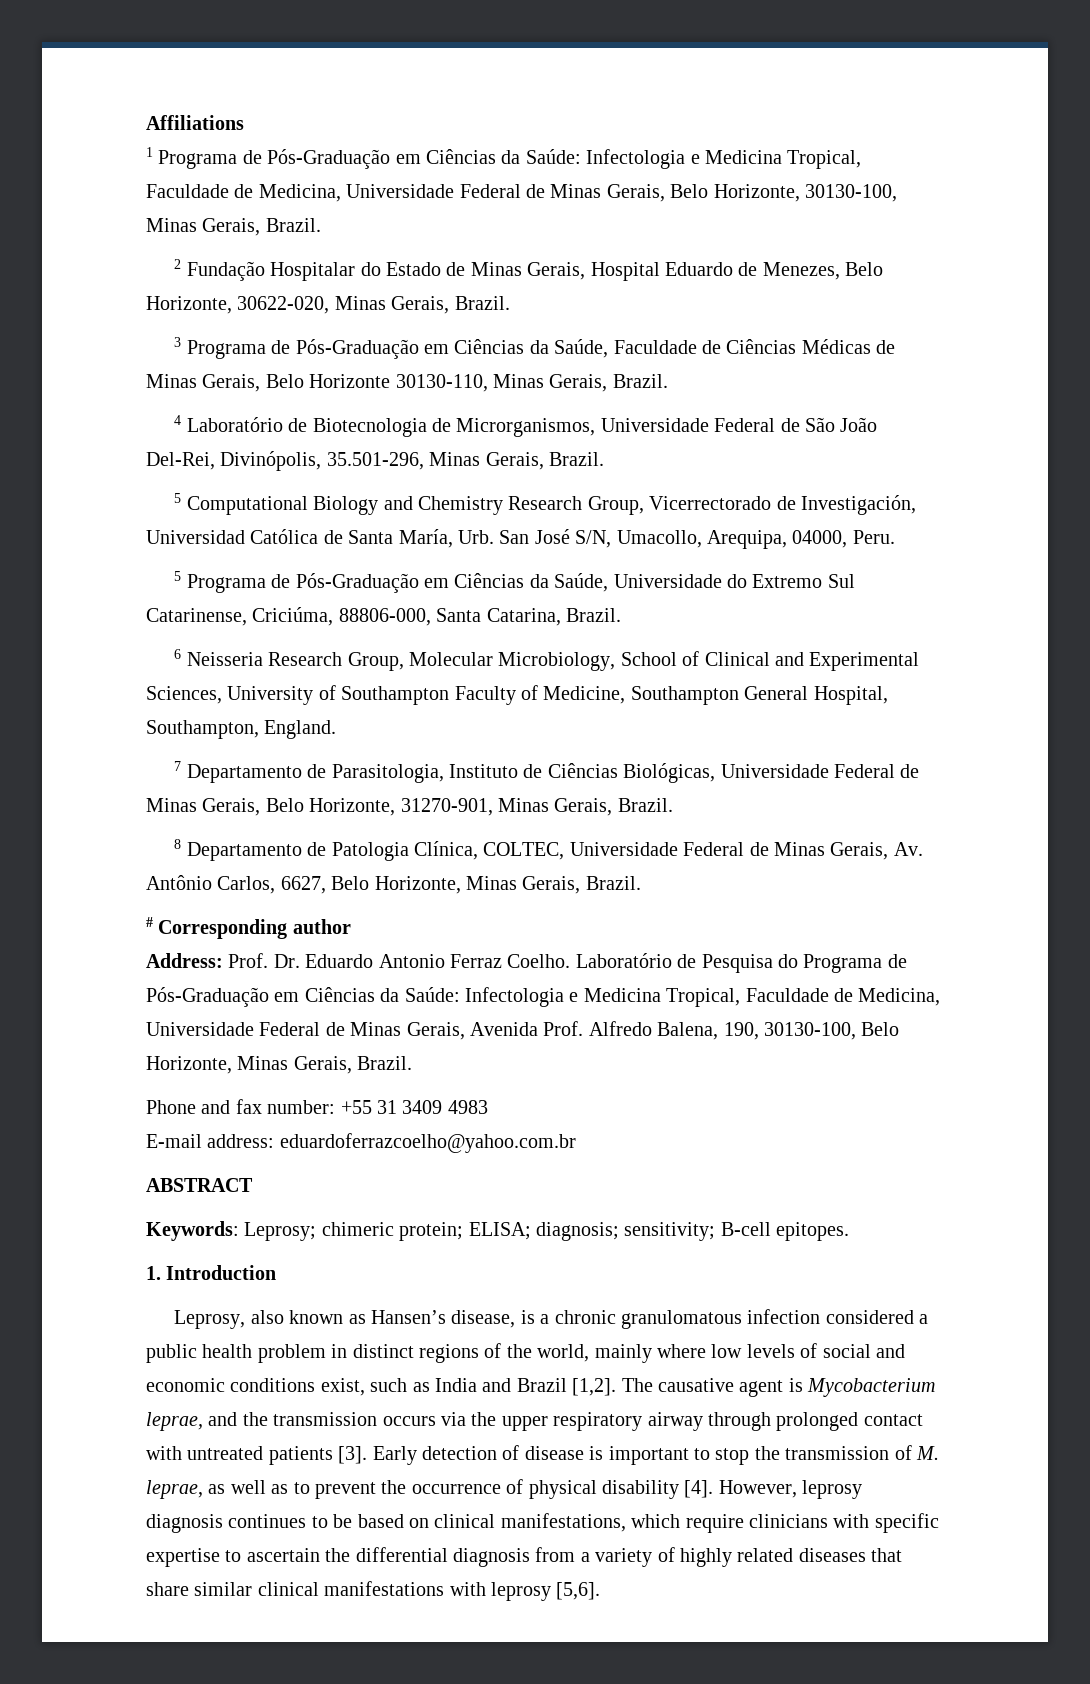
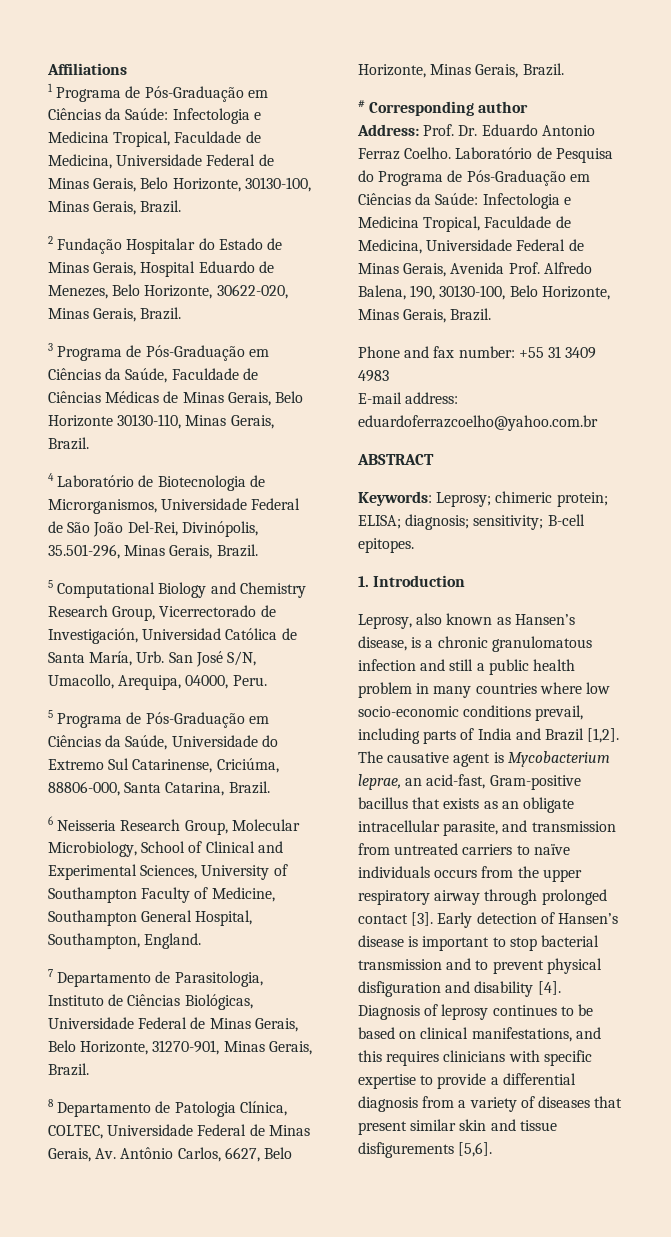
[825,1310,914,1324] considered -> [420,659,474,671] and still
[352,1343,905,1363] [146,1378,430,1396] distinct regions of the world, mainly where low levels of social and economic conditions exist, such as -> [433,682,610,698] [358,705,584,721] [358,728,475,744] many countries where low socio-economic conditions prevail, including parts of
[208,1412,466,1426] and the transmission occurs via -> [405,774,581,790] [358,797,574,813] [358,820,616,836] [358,843,570,855] [358,866,514,878] an acid-fast, Gram-positive bacillus that exists as an obligate intracellular parasite, and transmission from untreated carriers to naïve individuals occurs from
[146,1446,333,1465] with untreated patients -> (408, 919) none
(520, 1452) none -> [557,913,618,924] Hansen’s
[754,1445,939,1460] [146,1479,863,1499] [146,1514,223,1533] the transmission of M. leprae, as well as to prevent the occurrence of physical disability [4]. However, leprosy diagnosis -> [540,935,599,947] [358,958,602,974] [358,981,561,997] [358,1004,489,1020] bacterial transmission and to prevent physical disfiguration and disability [4]. Diagnosis of leprosy
[631,1514,744,1533] which require -> [575,1027,601,1039] [358,1050,440,1066] and this requires
[246,1548,351,1562] ascertain the -> [437,1073,499,1089] provide a
[679,1548,903,1567] [146,1581,551,1601] highly related diseases that share similar clinical manifestations with leprosy -> [537,1096,623,1108] [358,1119,557,1135] [358,1142,454,1158] diseases that present similar skin and tissue disfigurements

